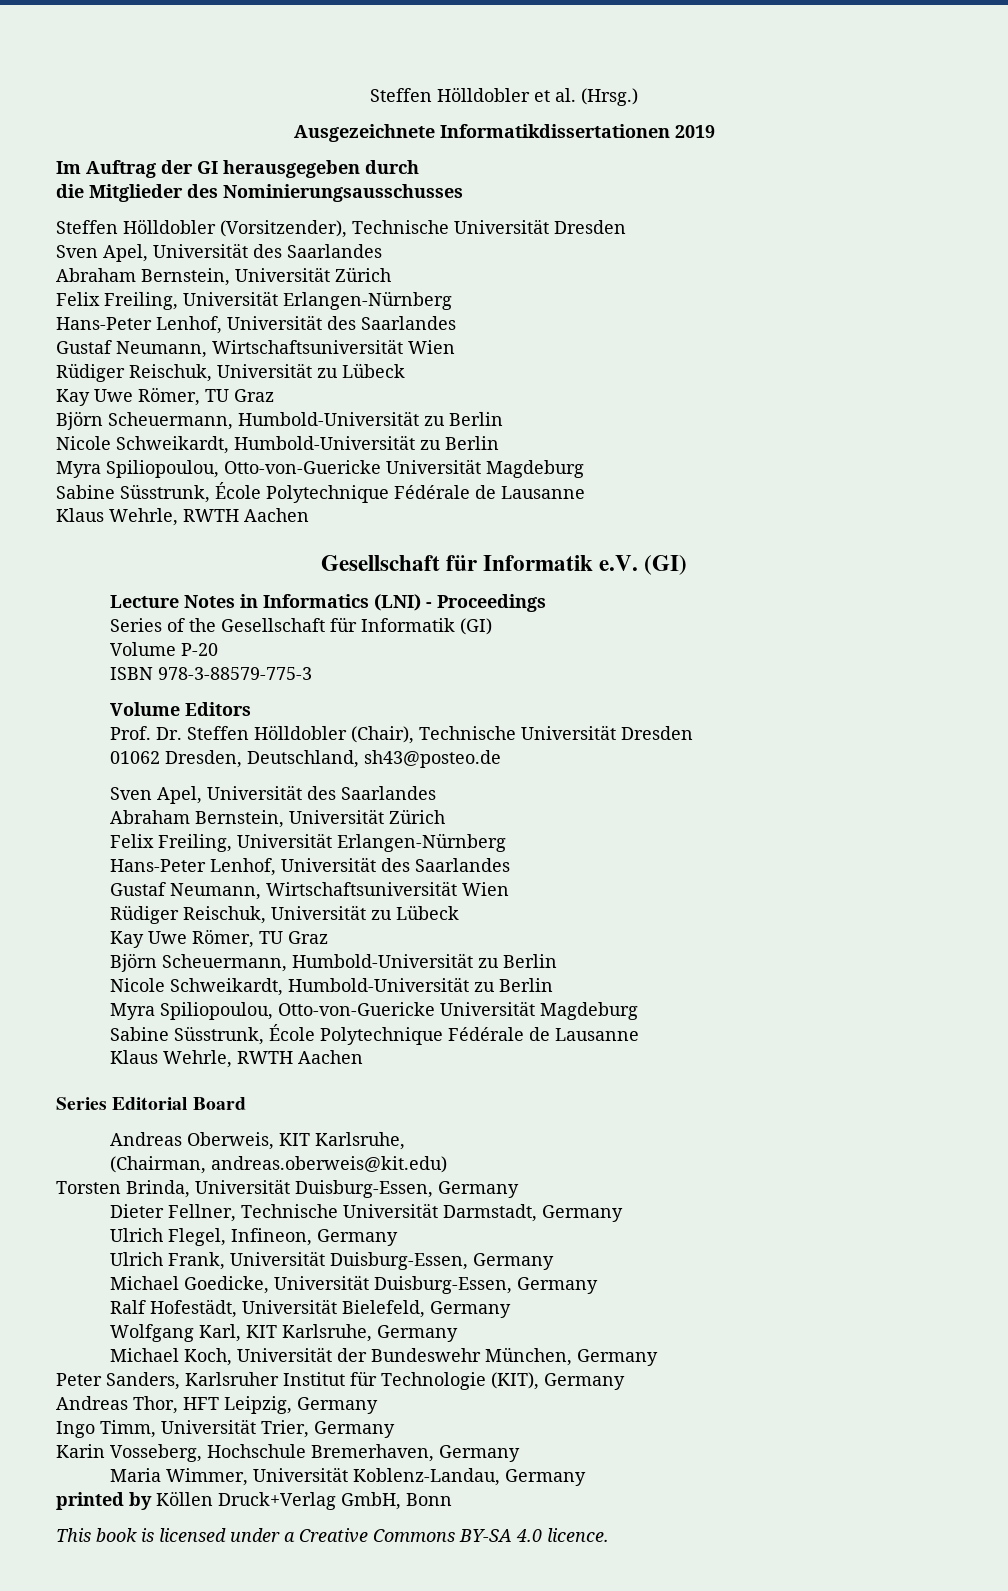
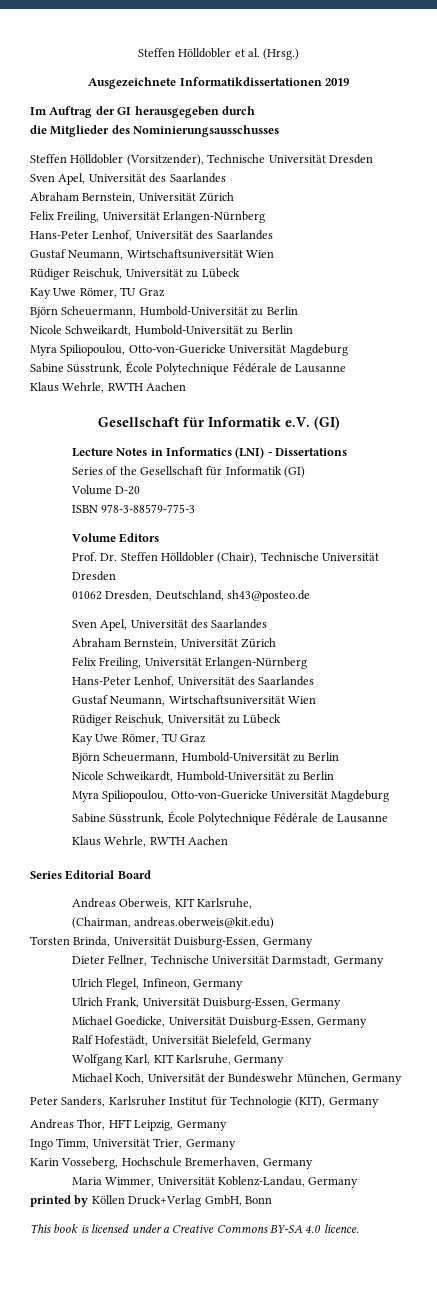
[437,594,547,612] Proceedings -> [275,448,348,456] Dissertations
[181,643,219,656] P-20 -> [115,486,141,495] D-20

